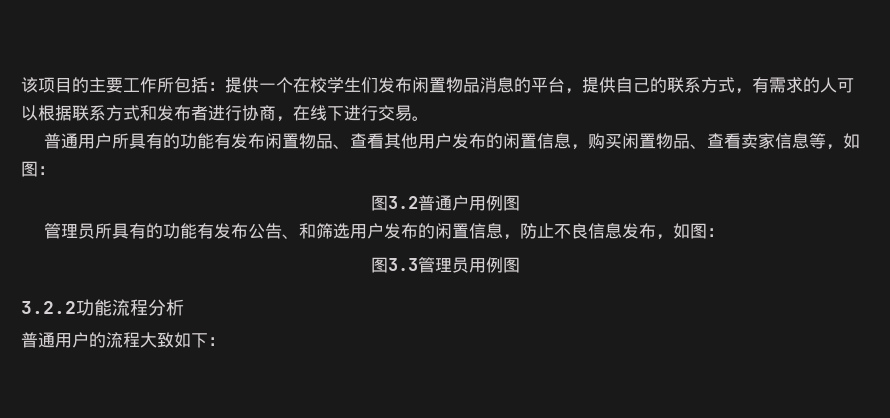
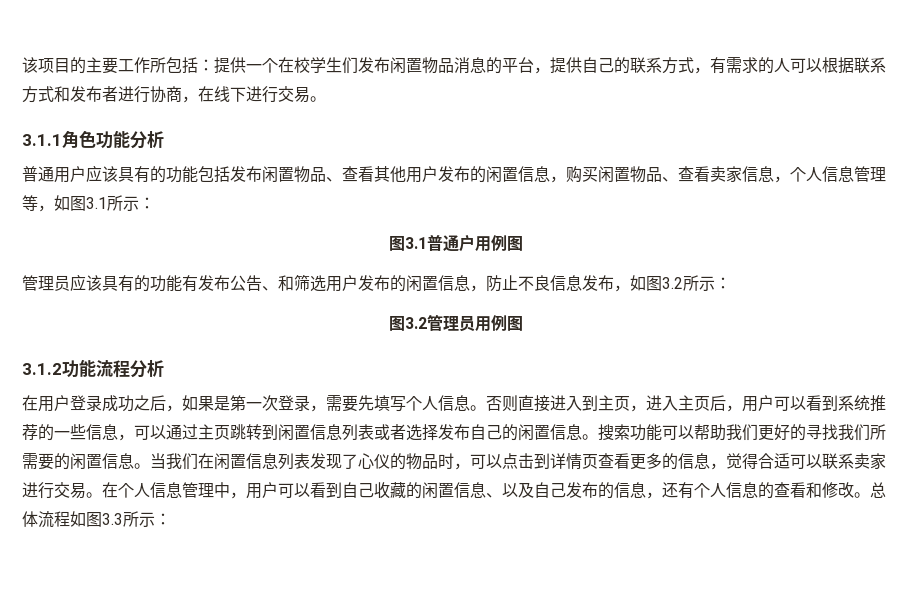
[44,133,232,149] // 普通用户所具有的功能有 -> [22,130,164,149] [22,165,230,183] // 3.1.1角色功能分析 // 普通用户应该具有的功能包括
[809,133,861,150] [21,161,55,177] [370,195,418,211] 等，如图： // 图3.2 -> [774,166,886,183] [22,195,155,212] [388,236,427,251] ，个人信息管理等，如图3.1所示： // 图3.1
[95,223,113,239] 所 -> [70,274,102,291] 应该
[707,228,725,237] [370,257,418,273] ： // 图3.3 -> [662,275,731,291] [388,316,427,331] 3.2所示： // 图3.2
[21,301,76,314] 3.2.2 -> [22,363,62,375] 3.1.2
[21,332,208,348] 普通用户的流程大致如下 -> [22,395,886,412] [22,424,886,441] [22,453,886,470] [22,482,886,499] [22,511,155,528] 在用户登录成功之后，如果是第一次登录，需要先填写个人信息。否则直接进入到主页，进入主页后，用户可以看到系统推荐的一些信息，可以通过主页跳转到闲置信息列表或者选择发布自己的闲置信息。搜索功能可以帮助我们更好的寻找我们所需要的闲置信息。当我们在闲置信息列表发现了心仪的物品时，可以点击到详情页查看更多的信息，觉得合适可以联系卖家进行交易。在个人信息管理中，用户可以看到自己收藏的闲置信息、以及自己发布的信息，还有个人信息的查看和修改。总体流程如图3.3所示

